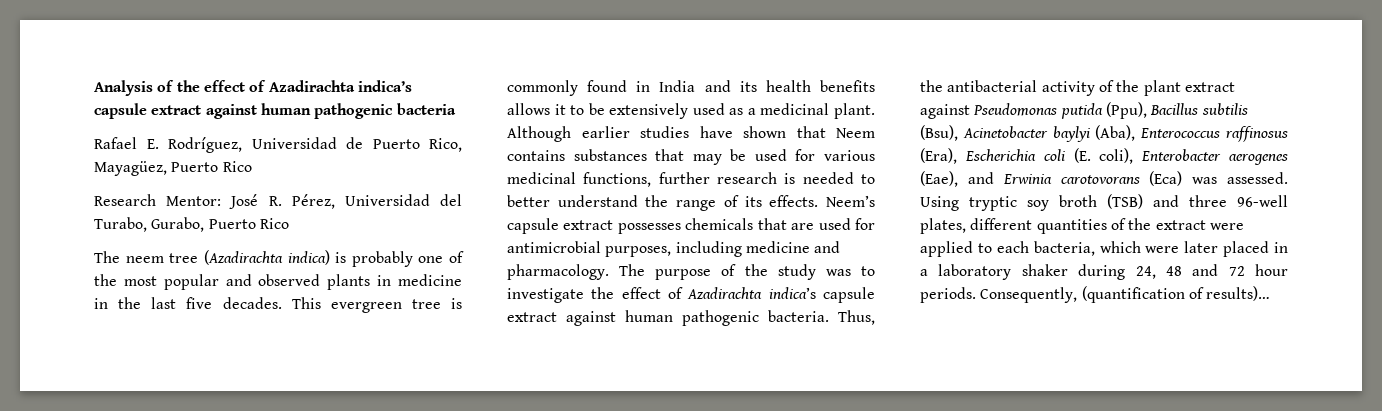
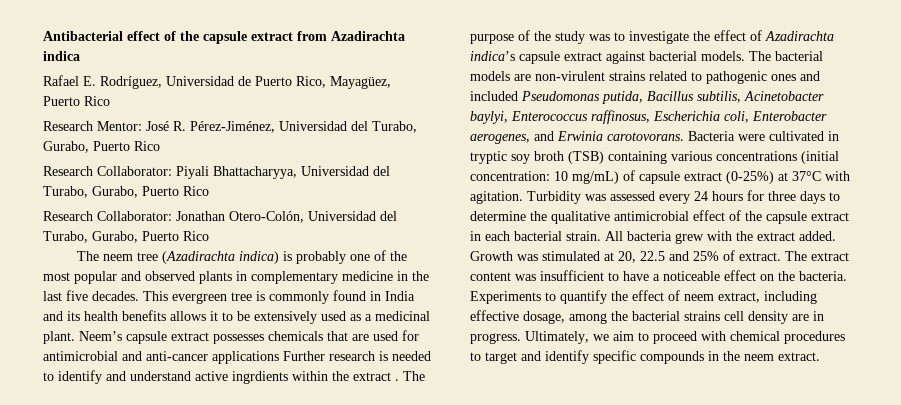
[94,80,412,96] [94,103,456,119] Analysis of the effect of Azadirachta indica’s capsule extract against human pathogenic bacteria -> [43,31,405,44] [43,51,80,61] Antibacterial effect of the capsule extract from Azadirachta indica
[291,194,335,209] Pérez, -> [190,121,417,133] [43,141,160,153] [43,166,390,179] [43,186,209,198] [43,211,304,223] Pérez-Jiménez, Universidad del Turabo, Gurabo, Puerto Rico // Research Collaborator: Piyali Bhattacharyya, Universidad del Turabo, Gurabo, Puerto Rico // Research Collaborator: Jonathan Otero-Colón,
(392, 280) none -> [251,271,338,284] complementary
[507,126,875,142] [507,149,875,165] [507,172,875,187] [507,195,819,211] Although earlier studies have shown that Neem contains substances that may be used for various medicinal functions, further research is needed to better understand the range of its effects. -> (75, 337) none
[605,241,841,257] [507,264,609,280] purposes, including medicine and pharmacology. -> [122,351,431,364] [43,370,399,384] and anti-cancer applications Further research is needed to identify and understand active ingrdients within the extract .
[625,310,875,326] [920,80,1235,96] [920,102,1248,119] [920,125,1288,142] [920,148,1288,165] [920,171,1288,187] [920,194,1288,211] [920,218,1244,234] [920,241,1288,257] [920,264,1288,280] [920,286,1271,303] human pathogenic bacteria. Thus, the antibacterial activity of the plant extract against Pseudomonas putida (Ppu), Bacillus subtilis (Bsu), Acinetobacter baylyi (Aba), Enterococcus raffinosus (Era), Escherichia coli (E. coli), Enterobacter aerogenes (Eae), and Erwinia carotovorans (Eca) was assessed. Using tryptic soy broth (TSB) and three 96-well plates, different quantities of the extract were applied to each bacteria, which were later placed in a laboratory shaker during 24, 48 and 72 hour periods. Consequently, (quantification of results)… -> [649,51,823,61] [470,71,820,84] [470,91,824,104] [470,110,827,124] [470,131,839,144] [470,151,839,164] [470,170,850,184] [470,190,840,204] [470,210,849,224] [470,231,836,244] [470,250,849,263] [470,270,847,281] [470,290,817,304] [470,310,824,324] [470,331,845,344] [470,350,820,364] bacterial models. The bacterial models are non-virulent strains related to pathogenic ones and included Pseudomonas putida, Bacillus subtilis, Acinetobacter baylyi, Enterococcus raffinosus, Escherichia coli, Enterobacter aerogenes, and Erwinia carotovorans. Bacteria were cultivated in tryptic soy broth (TSB) containing various concentrations (initial concentration: 10 mg/mL) of capsule extract (0-25%) at 37°C with agitation. Turbidity was assessed every 24 hours for three days to determine the qualitative antimicrobial effect of the capsule extract in each bacterial strain. All bacteria grew with the extract added. Growth was stimulated at 20, 22.5 and 25% of extract. The extract content was insufficient to have a noticeable effect on the bacteria. Experiments to quantify the effect of neem extract, including effective dosage, among the bacterial strains cell density are in progress. Ultimately, we aim to proceed with chemical procedures to target and identify specific compounds in the neem extract.

